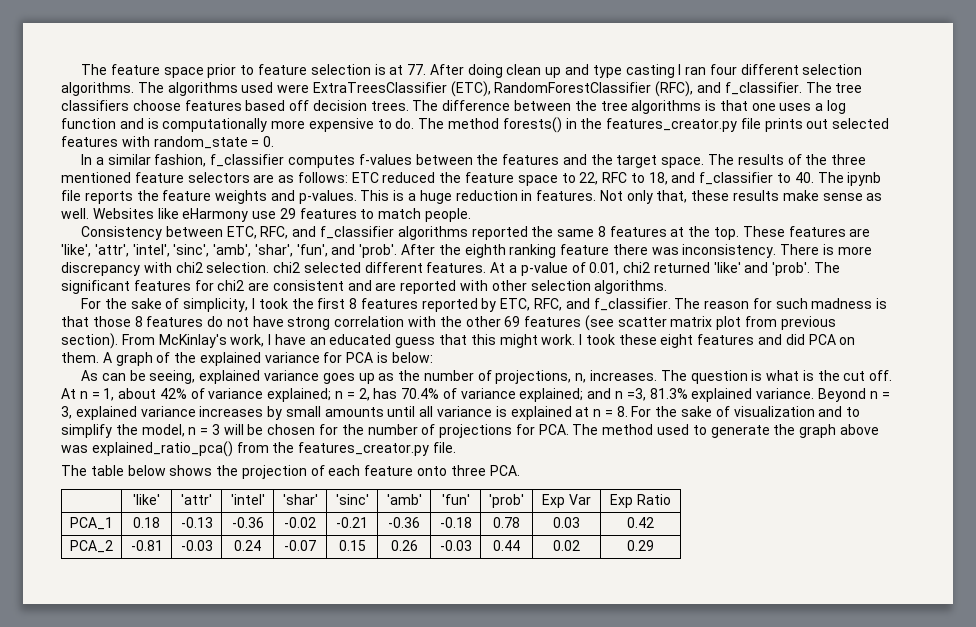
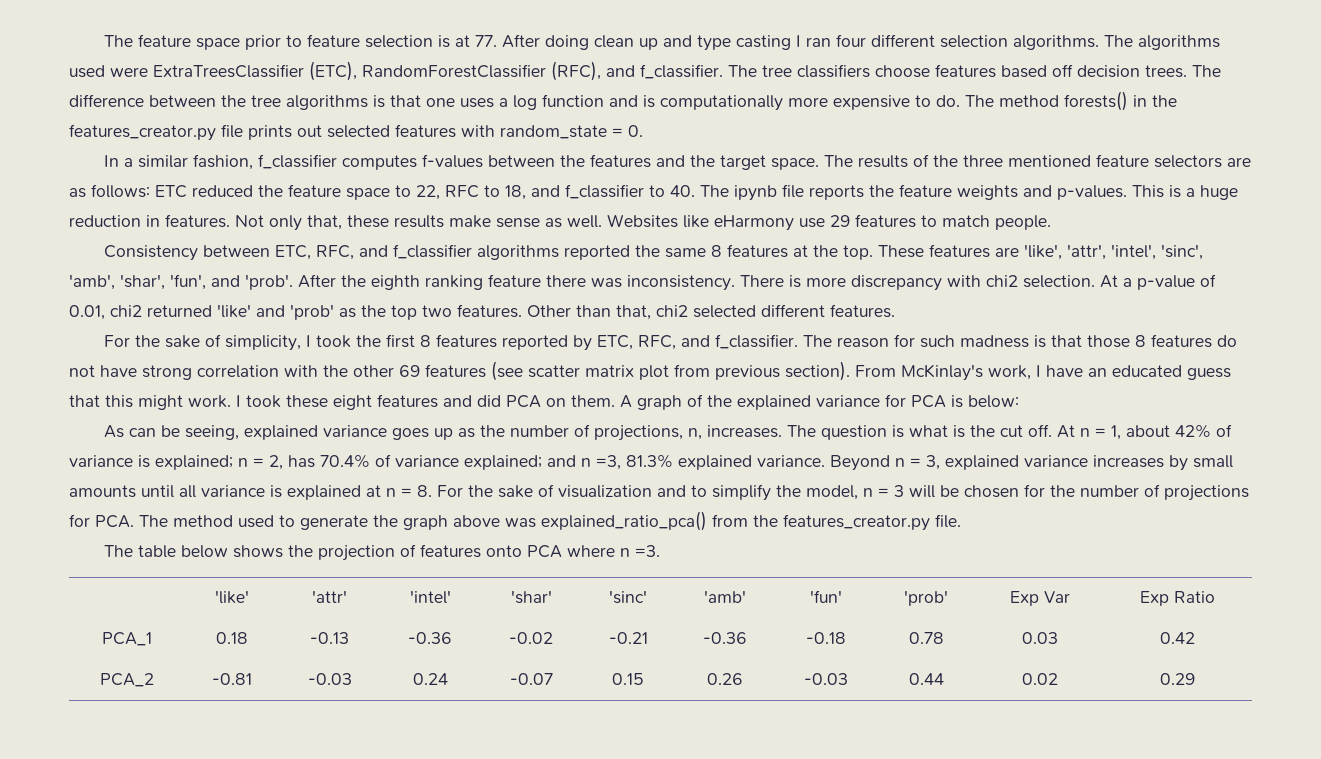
[273,262,487,273] chi2 selected different features. -> (1095, 281) none
[772,262,841,276] [61,280,668,294] 'prob'. The significant features for chi2 are consistent and are reported with other selection algorithms. -> [290,304,895,320] 'prob' as the top two features. Other than that, chi2 selected different features.
(264, 393) none -> [138,455,150,468] is
[328,465,520,476] each feature onto three PCA. -> [419,544,660,558] features onto PCA where n =3.

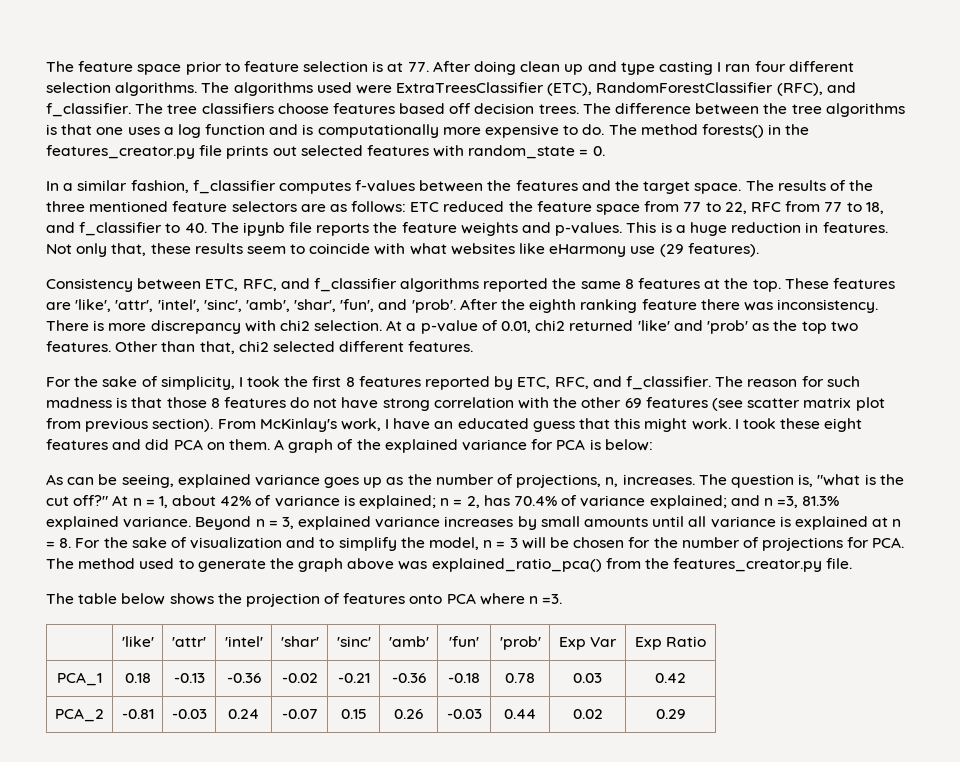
(390, 194) none -> [644,201,702,212] from 77
(479, 191) none -> [785,201,843,212] from 77
[449,214,1051,231] make sense as well. Websites like eHarmony use 29 features to match people. -> [246,243,759,257] seem to coincide with what websites like eHarmony use (29 features).
[891,425,948,438] is what -> [798,474,861,487] is, "what
[1027,424,1052,437] off. -> [73,495,109,506] off?"

